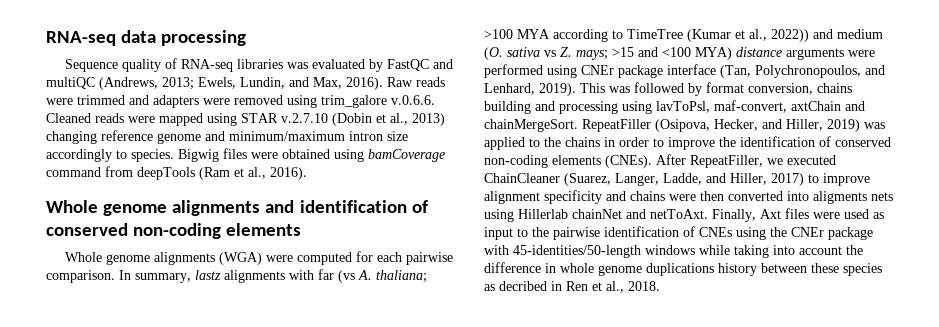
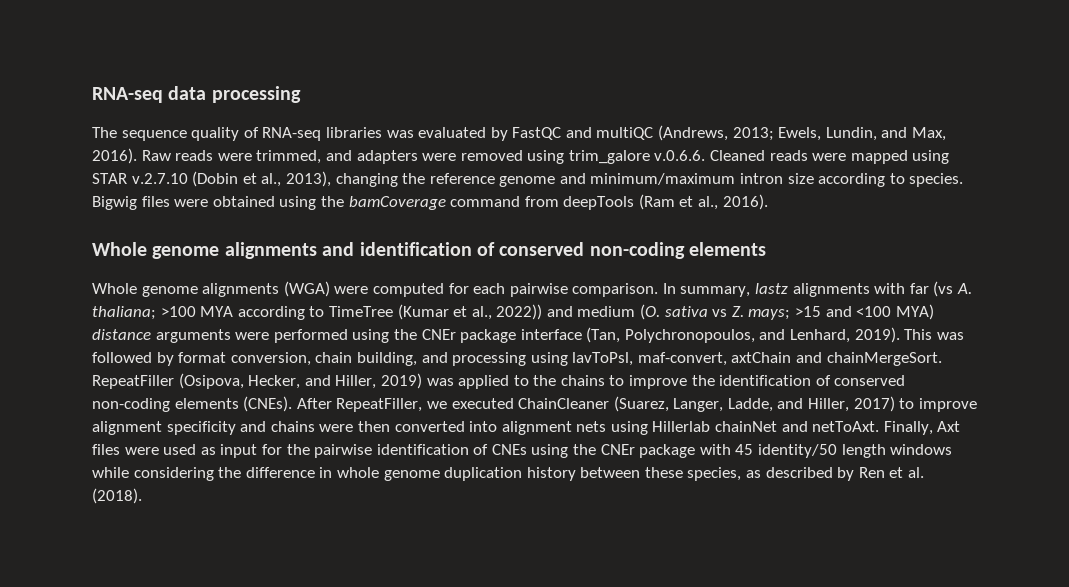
[64,59,118,72] Sequence -> [92,127,187,141] The sequence
[77,95,125,105] trimmed -> [256,150,322,164] trimmed,
[412,113,445,126] [46,131,97,144] 2013) changing -> [285,171,426,187] 2013), changing the
[46,149,112,162] accordingly -> [818,173,886,187] according
(364, 155) none -> [320,196,344,207] the
(577, 71) none -> [393,329,417,340] the
[817,83,852,93] [484,101,531,114] chains building -> [315,352,417,366] chain building,
[604,137,649,147] in order -> (605, 380) none
[813,191,867,204] aligments -> [501,421,572,435] alignment
[517,228,528,237] to -> [261,444,282,455] for
[513,245,842,258] 45-identities/50-length windows while taking into account -> [735,444,953,458] [92,467,214,481] 45 identity/50 length windows while considering
[646,263,714,276] duplications -> [444,467,523,481] duplication
[843,263,882,276] [484,281,660,293] species as decribed in Ren et al., 2018. -> [687,467,925,481] [92,488,142,504] species, as described by Ren et al. (2018).

